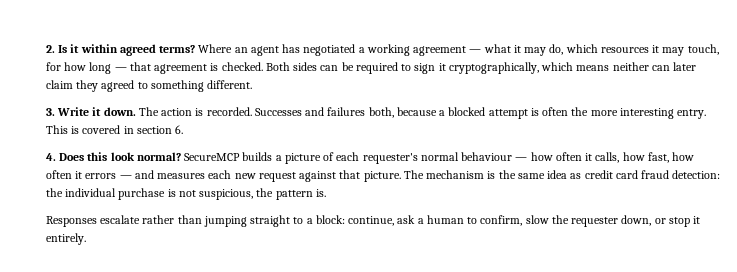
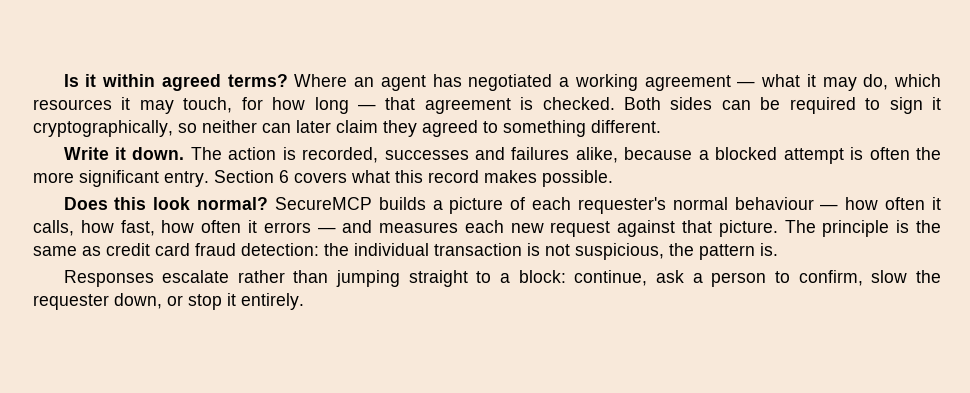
[46,45,55,53] 2. -> (63, 80) none
[541,62,610,71] which means -> [178,123,197,133] so
[46,108,55,116] 3. -> (661, 126) none
[206,107,302,116] recorded. Successes -> [302,147,469,163] recorded, successes
[368,107,394,118] both, -> [575,147,618,163] alike,
[619,108,707,119] [46,125,184,134] [46,153,56,161] interesting entry. This is covered in section 6. // 4. -> [79,170,613,187] significant entry. Section 6 covers what this record makes possible. //
[426,170,485,179] mechanism -> [822,220,890,237] principle
[547,170,568,179] idea -> (77, 251) none
[118,188,166,200] purchase -> [434,243,522,256] transaction
[426,215,464,224] human -> [711,272,767,287] person

